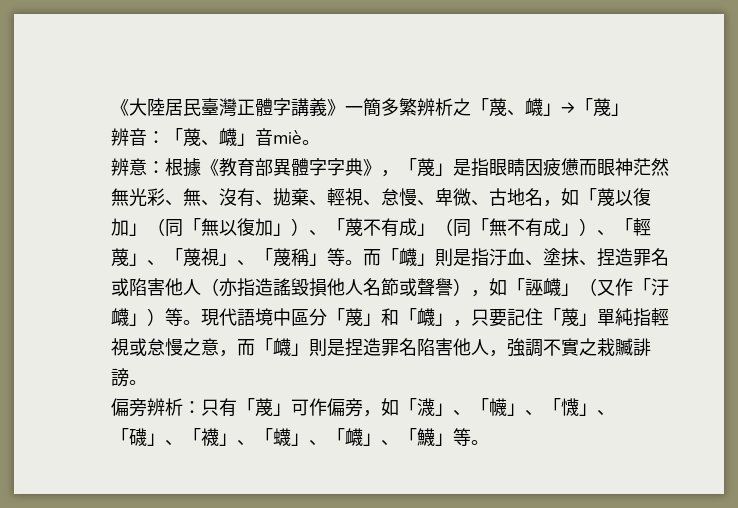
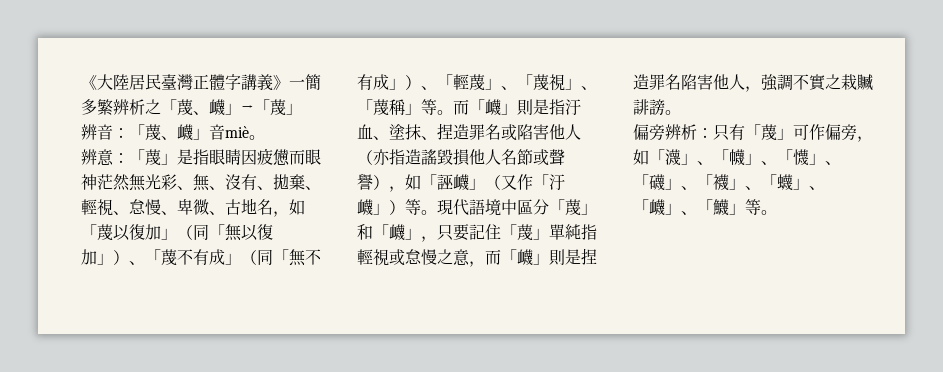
[165,158,399,177] 根據《教育部異體字字典》， -> (129, 158) none

